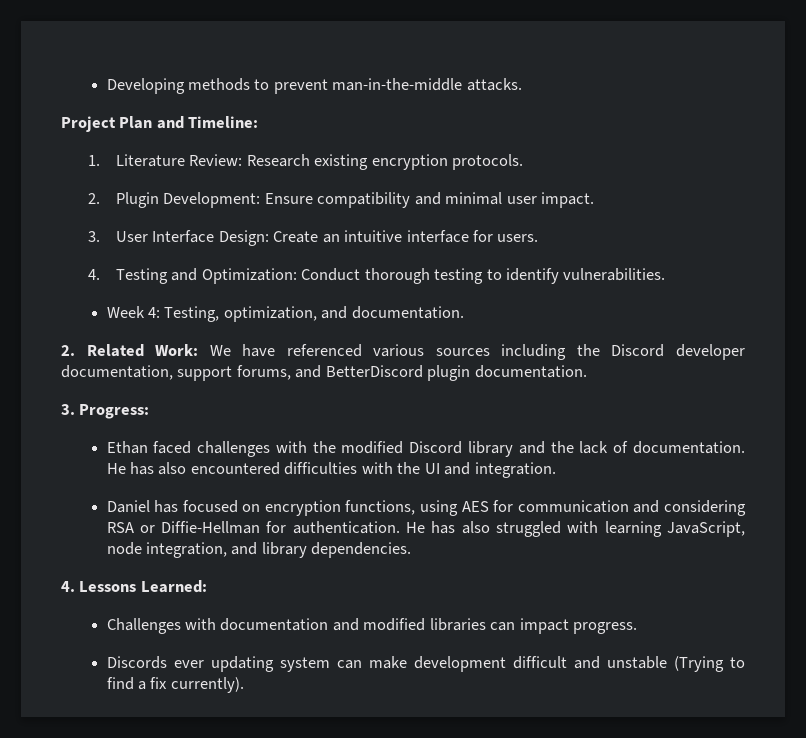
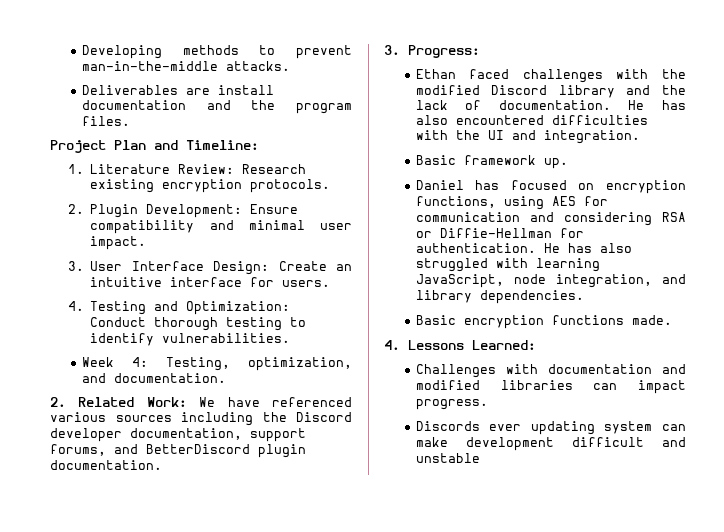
(522, 84) none -> [81,85,274,95] [81,100,352,114] [81,116,130,126] // Deliverables are install documentation and the program files.
(556, 470) none -> [415,155,568,169] // Basic framework up.
(412, 550) none -> [415,315,672,329] // Basic encryption functions made.
[673,656,745,672] [106,677,244,693] (Trying to find a fix currently). -> (480, 458) none

